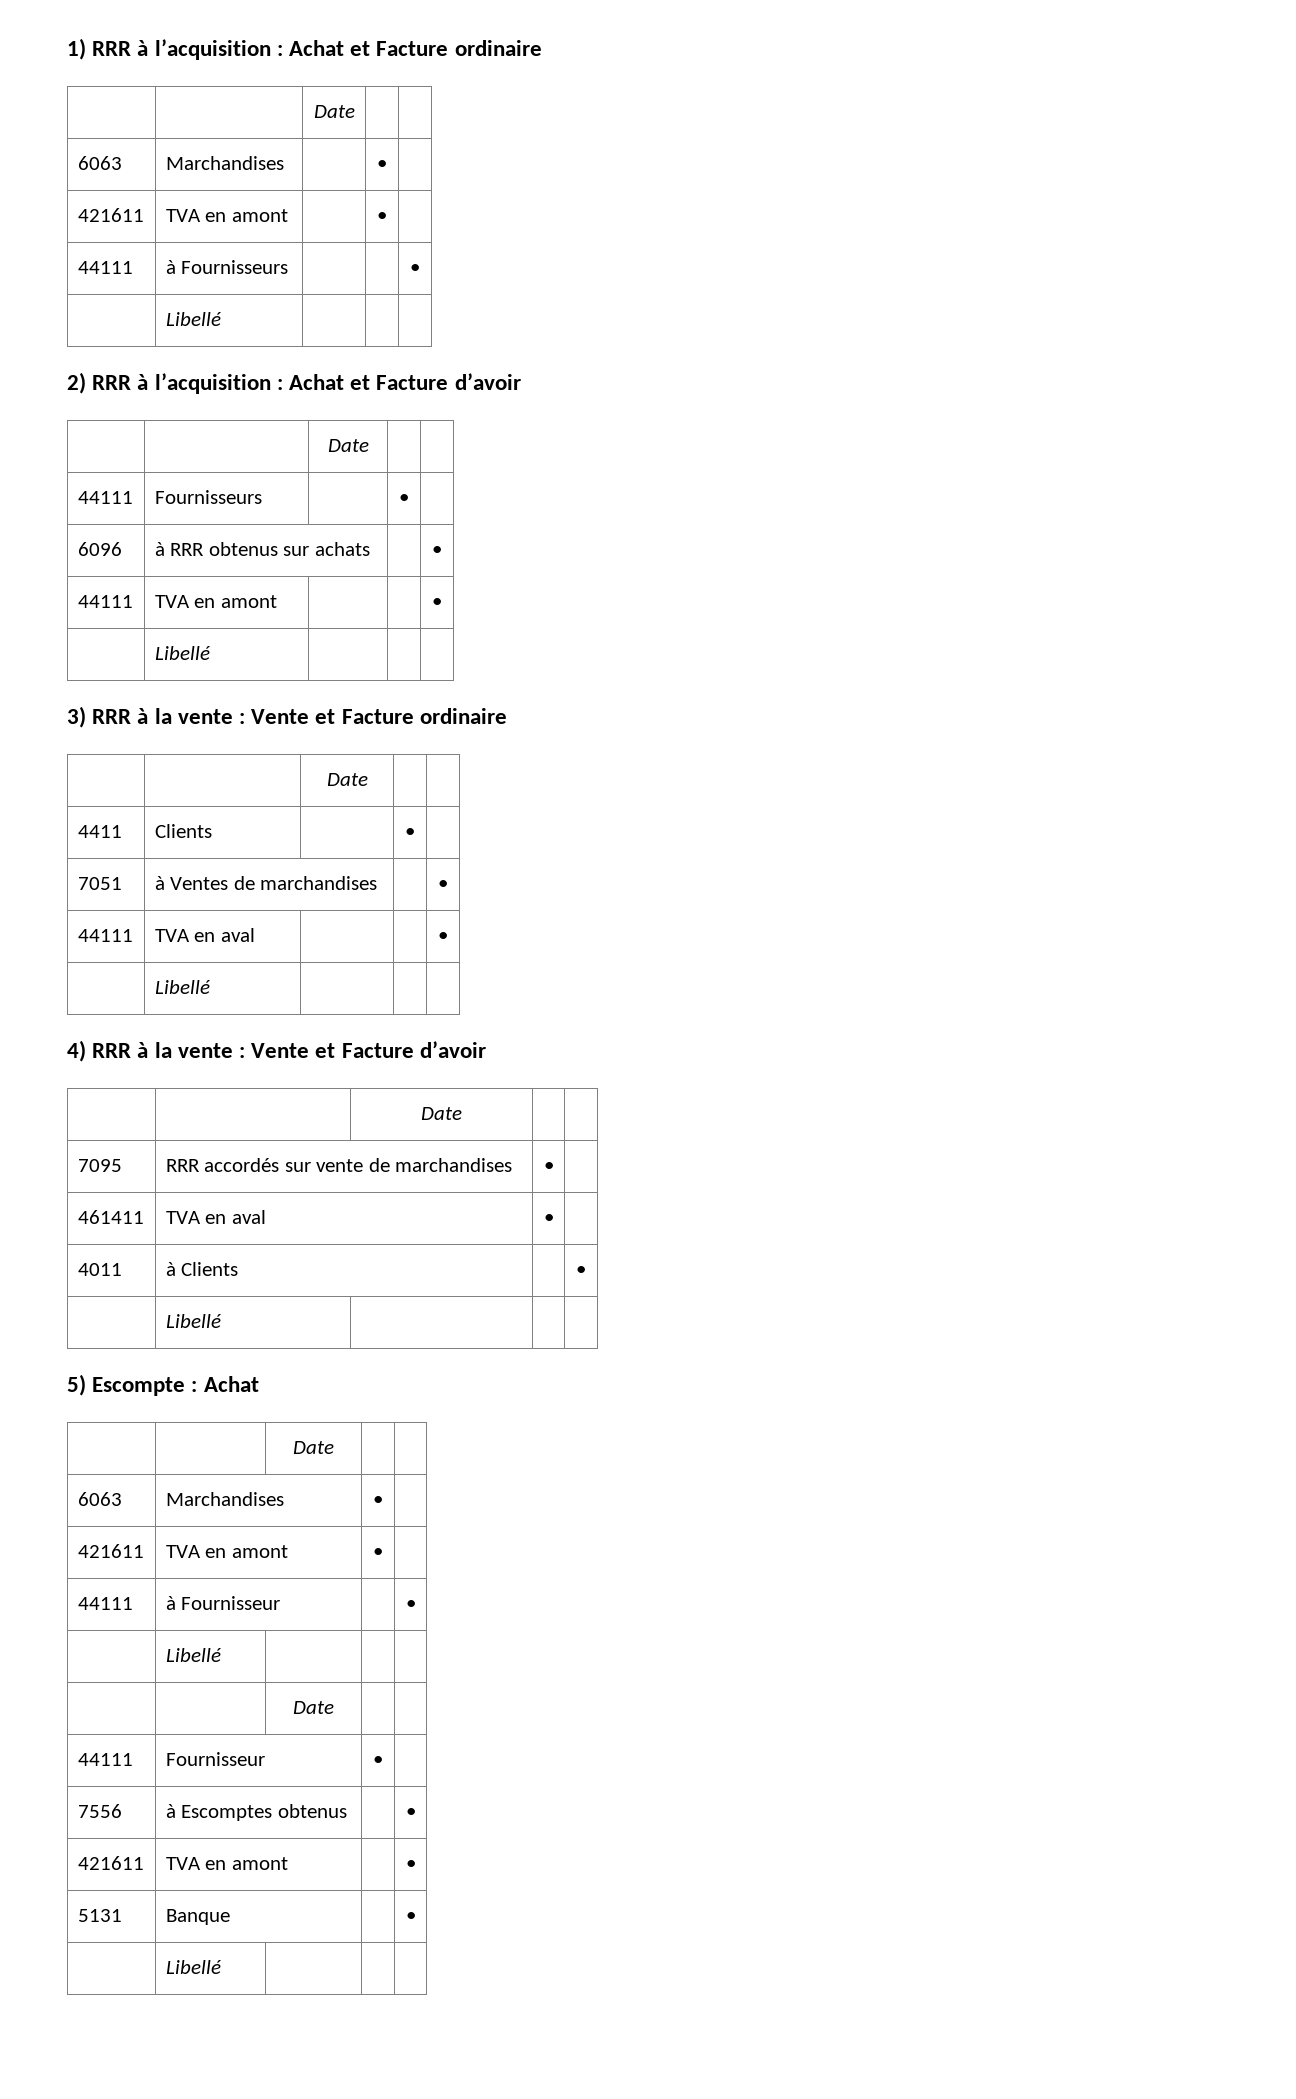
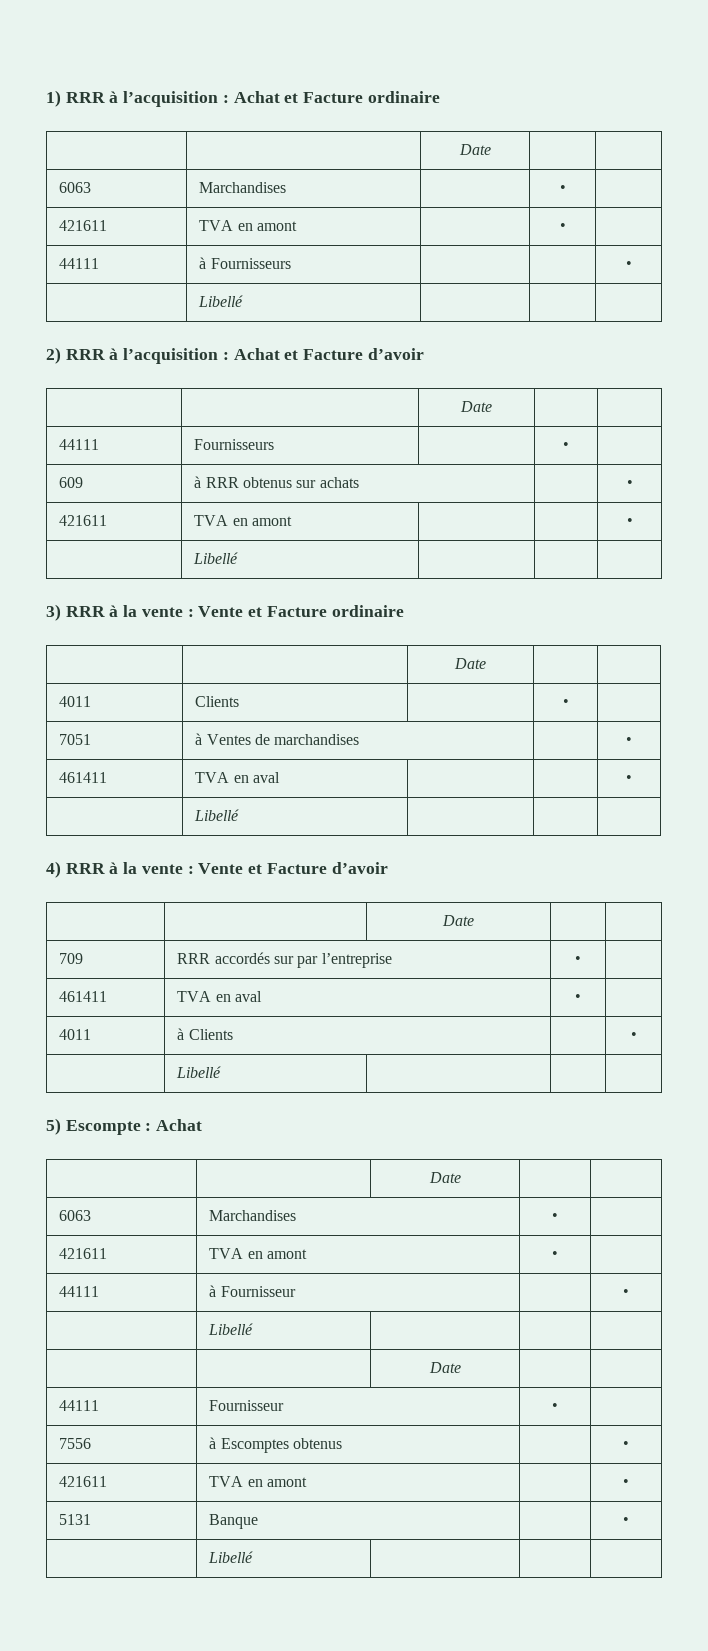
[77,542,122,556] 6096 -> [59,477,84,488] 609
[77,595,133,608] 44111 -> [59,515,108,526] 421611
[77,825,122,838] 4411 -> [59,696,92,707] 4011
[77,929,133,942] 44111 -> [59,772,108,783] 461411
[77,1159,122,1172] 7095 -> [59,953,84,964] 709
[316,1158,513,1172] vente de marchandises -> [297,953,392,968] par l’entreprise

